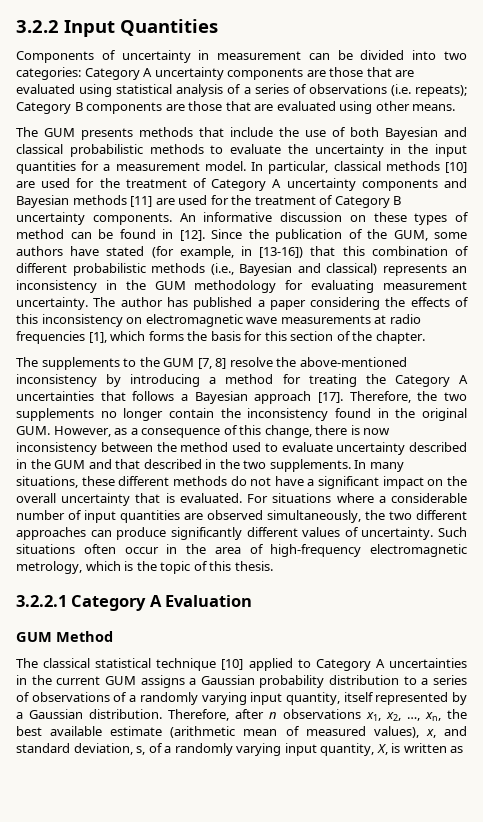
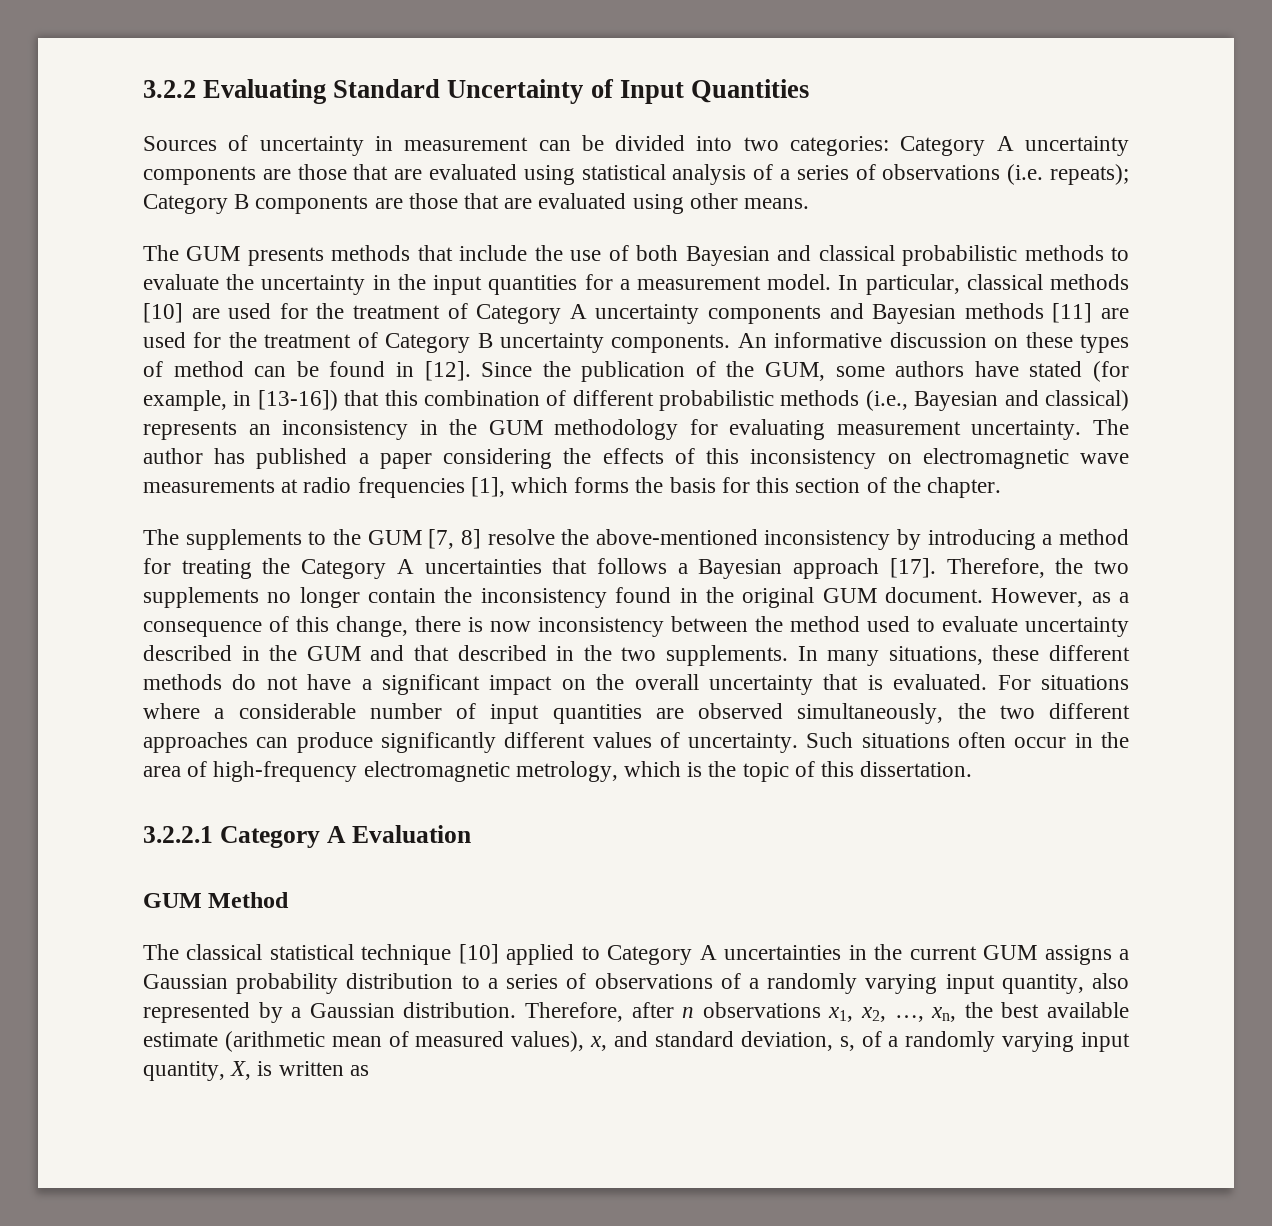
(59, 26) none -> [203,79,614,104] Evaluating Standard Uncertainty of
[16,51,94,63] Components -> [143,136,217,151] Sources
[16,426,50,435] GUM. -> [822,587,983,603] GUM document.
[234,561,273,571] thesis. -> [860,761,973,777] dissertation.
[343,692,374,702] itself -> [1091,973,1129,989] also

